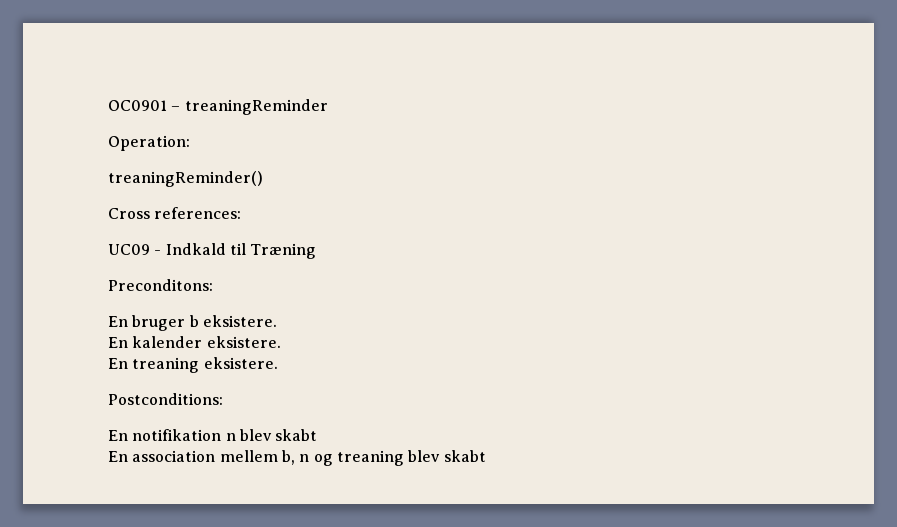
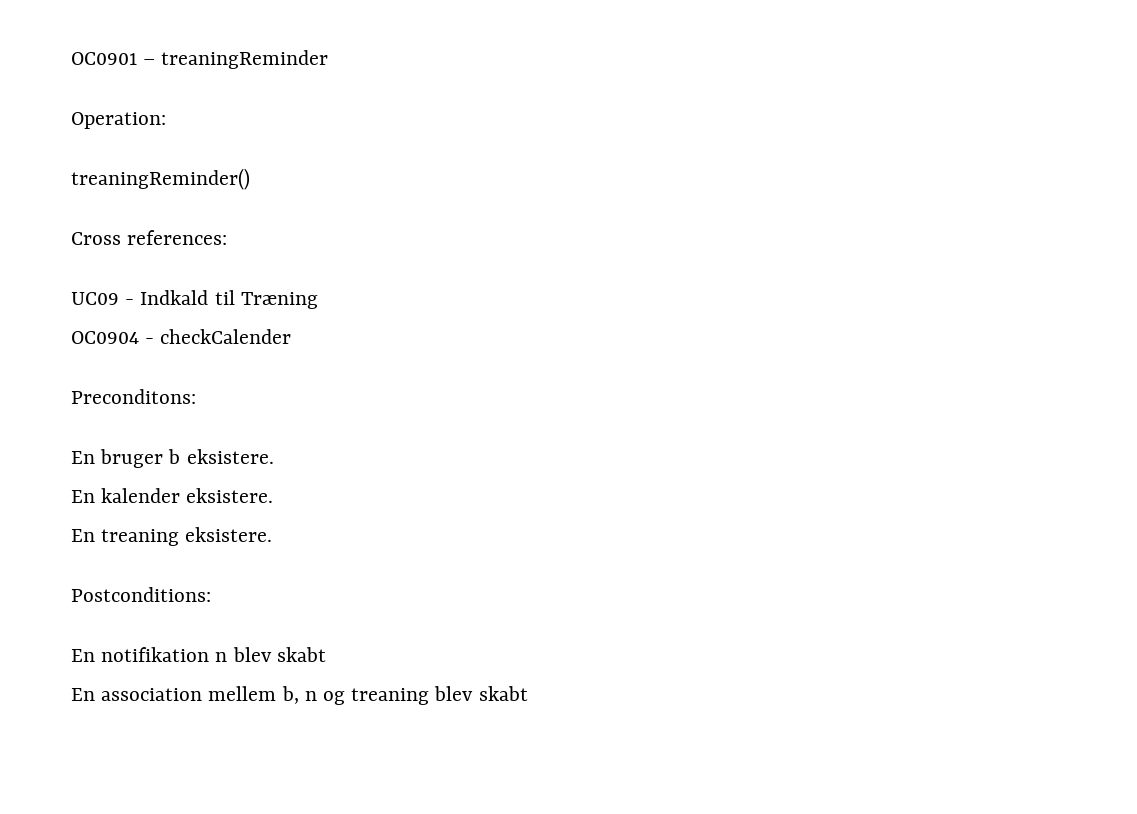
(317, 251) none -> [71,329,292,344] // OC0904 - checkCalender

